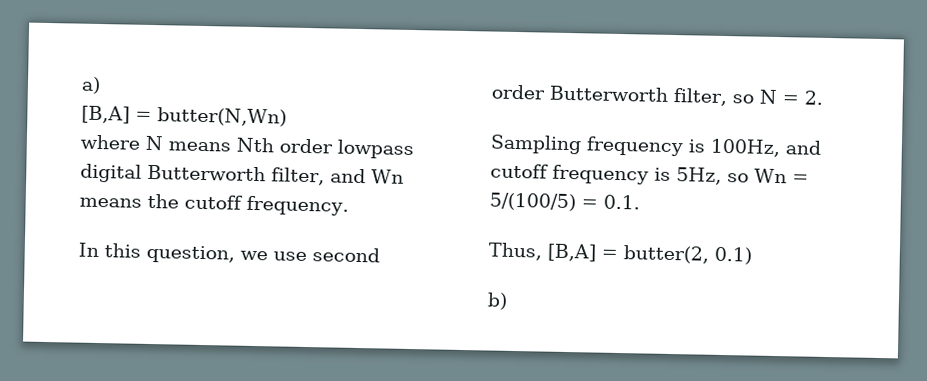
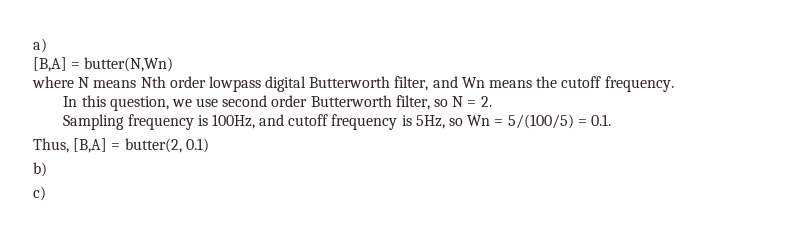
(508, 301) none -> [33,186,46,201] // c)

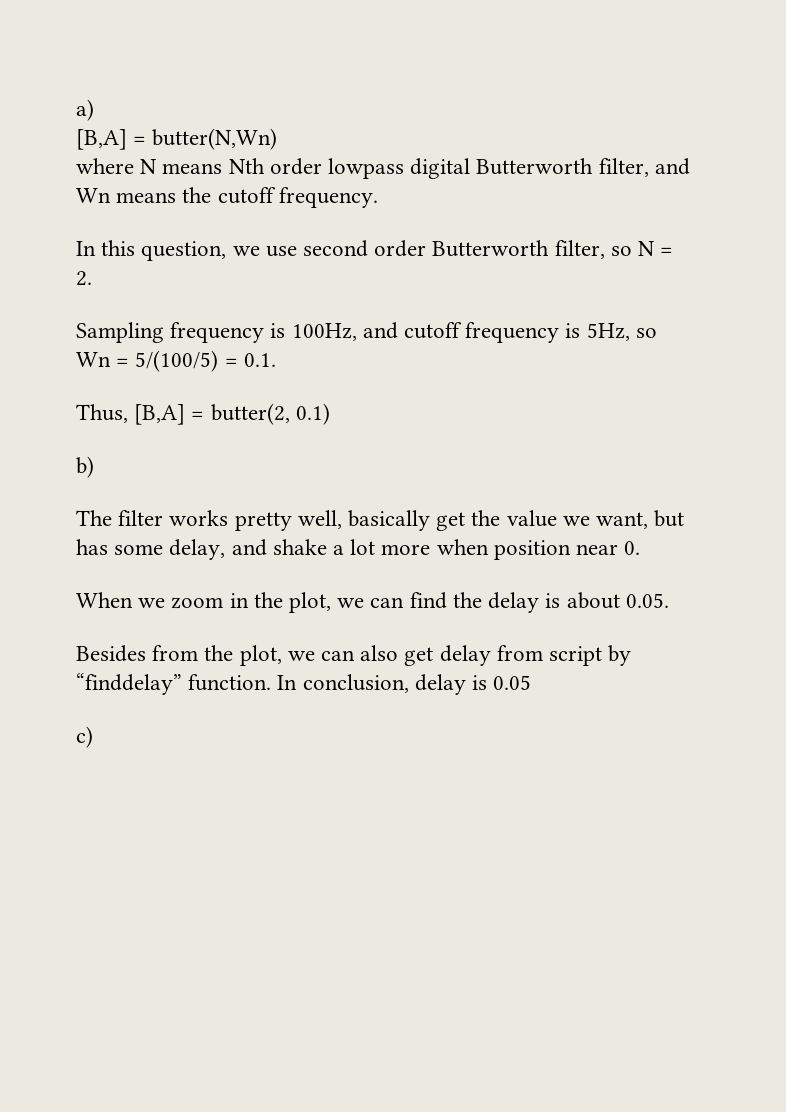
(47, 169) none -> [76,510,685,531] [76,539,641,560] [76,592,669,613] [76,645,632,666] [76,673,532,695] // The filter works pretty well, basically get the value we want, but has some delay, and shake a lot more when position near 0. // When we zoom in the plot, we can find the delay is about 0.05. // Besides from the plot, we can also get delay from script by “finddelay” function. In conclusion, delay is 0.05

